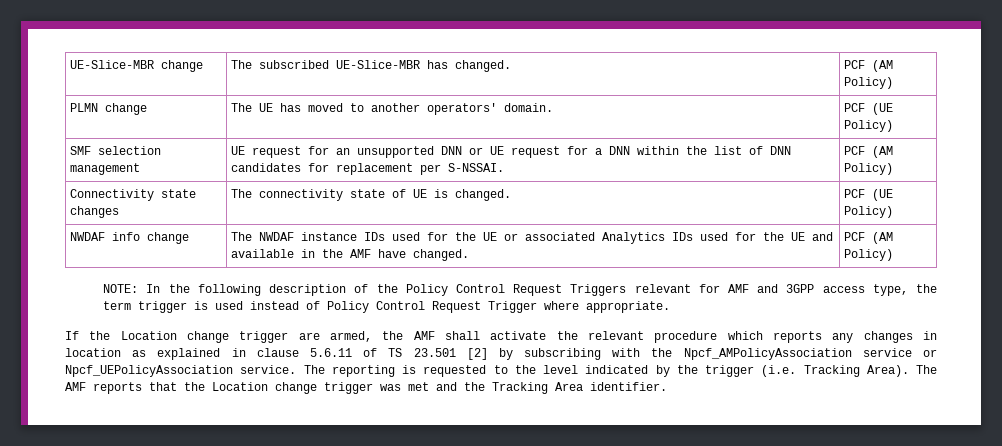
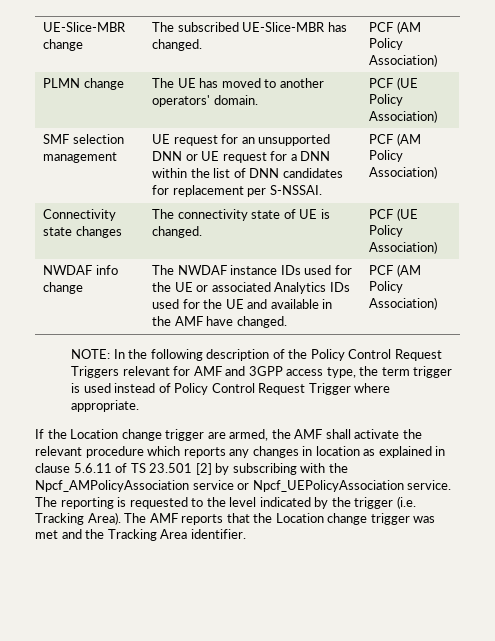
[844,77,894,89] Policy) -> [369,38,404,50] [369,54,438,67] Policy Association)
[844,120,894,132] Policy) -> [369,94,404,106] [369,110,438,123] Policy Association)
[844,163,894,175] Policy) -> [369,150,404,162] [369,166,438,179] Policy Association)
[844,206,894,218] Policy) -> [369,225,404,237] [369,241,438,254] Policy Association)
[844,249,894,261] Policy) -> [369,281,404,293] [369,297,438,310] Policy Association)

